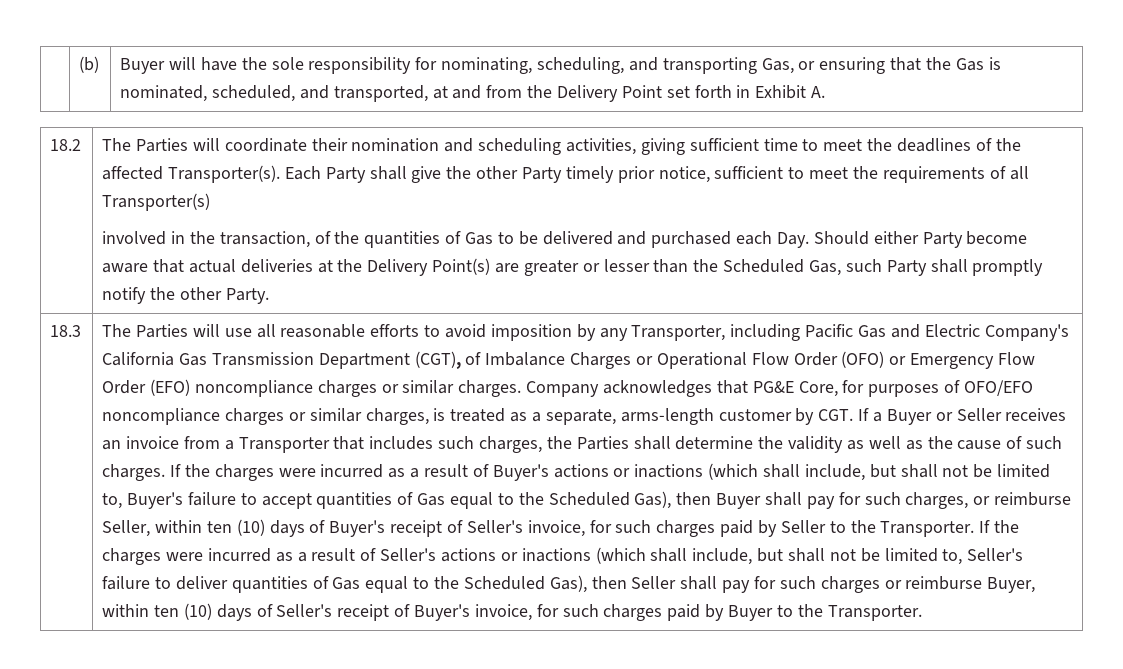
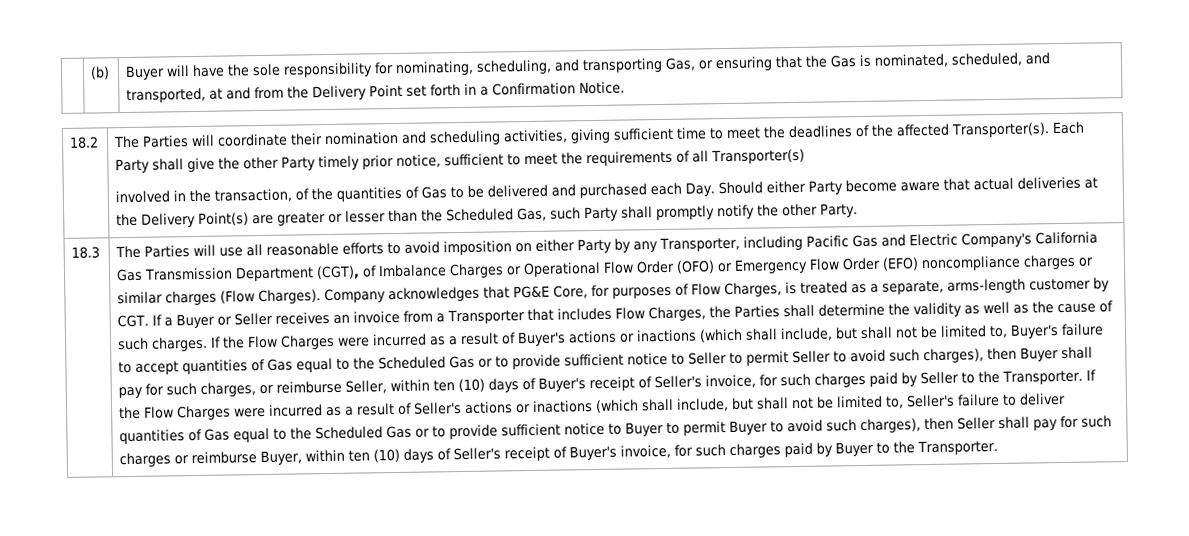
[755,85,826,99] Exhibit A. -> [480,81,626,96] a Confirmation Notice.
(572, 332) none -> [515,238,613,254] on either Party
[458,380,522,397] charges. -> [165,289,322,306] charges (Flow Charges).
[964,380,1034,396] [102,408,429,425] OFO/EFO noncompliance charges or similar charges, -> [691,282,783,298] Flow Charges,
[438,436,542,453] such charges, -> [614,306,706,322] Flow Charges,
[214,464,274,481] charges -> [247,334,336,350] Flow Charges
[634,491,672,509] Gas), -> [449,348,985,370] Gas or to provide sufficient notice to Seller to permit Seller to avoid such charges),
[102,548,162,565] charges -> [144,405,232,421] Flow Charges
[549,575,587,593] Gas), -> [386,418,922,440] Gas or to provide sufficient notice to Buyer to permit Buyer to avoid such charges),

